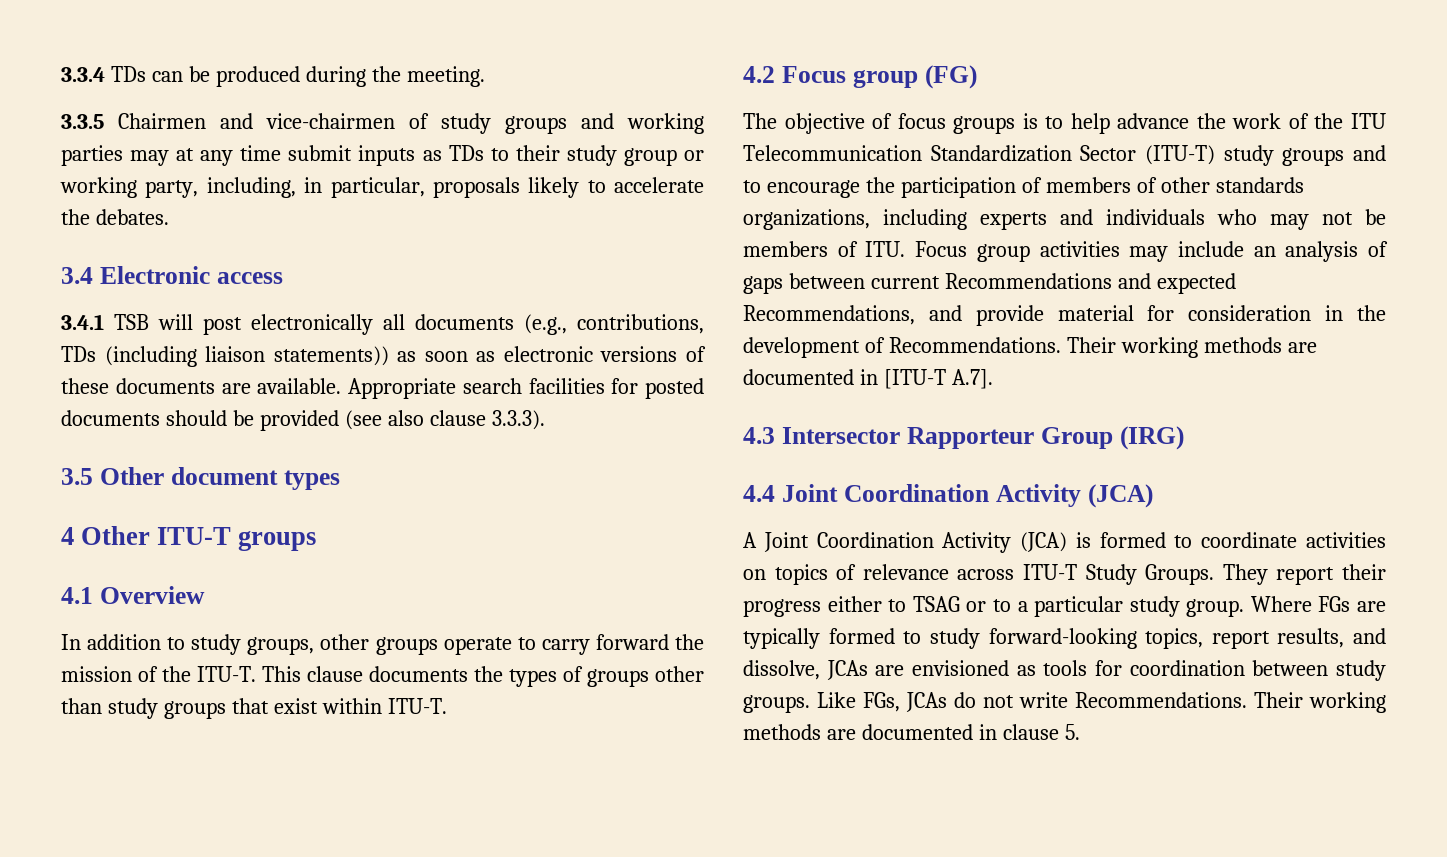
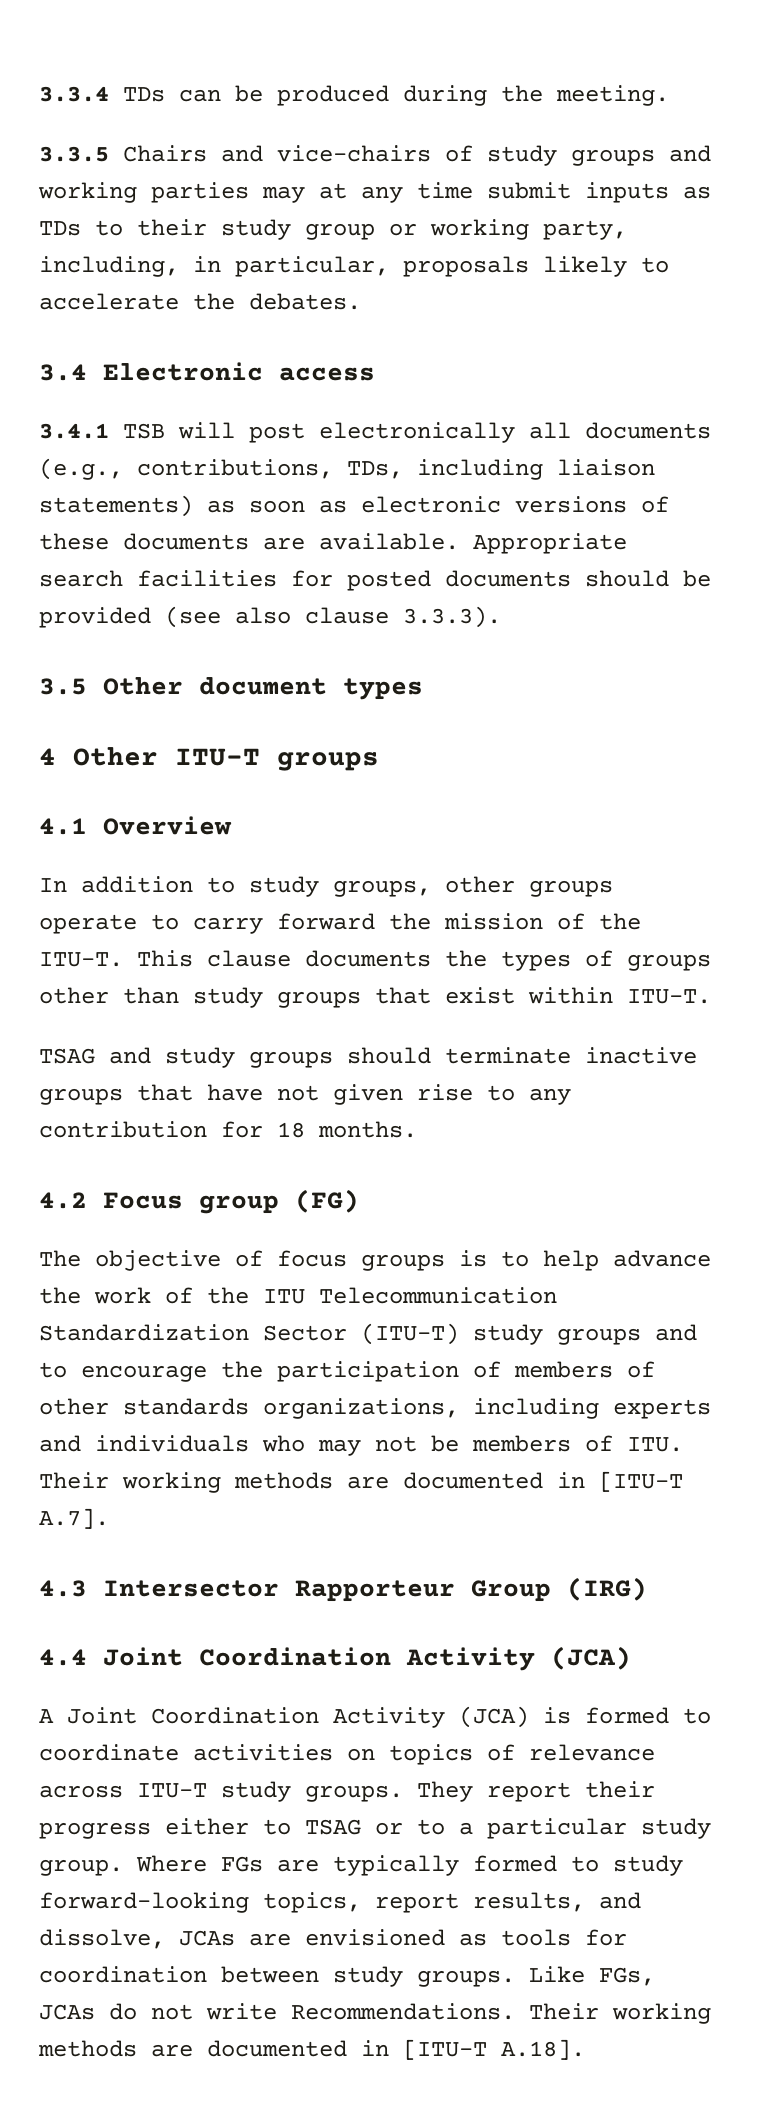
[118,113,395,129] Chairmen and vice-chairmen -> [123,145,431,162] Chairs and vice-chairs
[61,346,389,367] TDs (including liaison statements)) -> [347,459,655,480] [39,495,193,517] TDs, including liaison statements)
(447, 706) none -> [39,1047,697,1068] [39,1084,571,1105] [39,1121,417,1138] // TSAG and study groups should terminate inactive groups that have not given rise to any contribution for 18 months.
[915,241,1388,262] [743,273,1236,294] [743,305,1386,326] [743,337,1061,358] Focus group activities may include an analysis of gaps between current Recommendations and expected Recommendations, and provide material for consideration in the development of Recommendations. -> (683, 1444) none
[1085,564,1215,585] Study Groups. -> [221,1781,403,1802] study groups.
[1002,724,1080,740] clause 5. -> [403,2039,585,2060] [ITU-T A.18].

